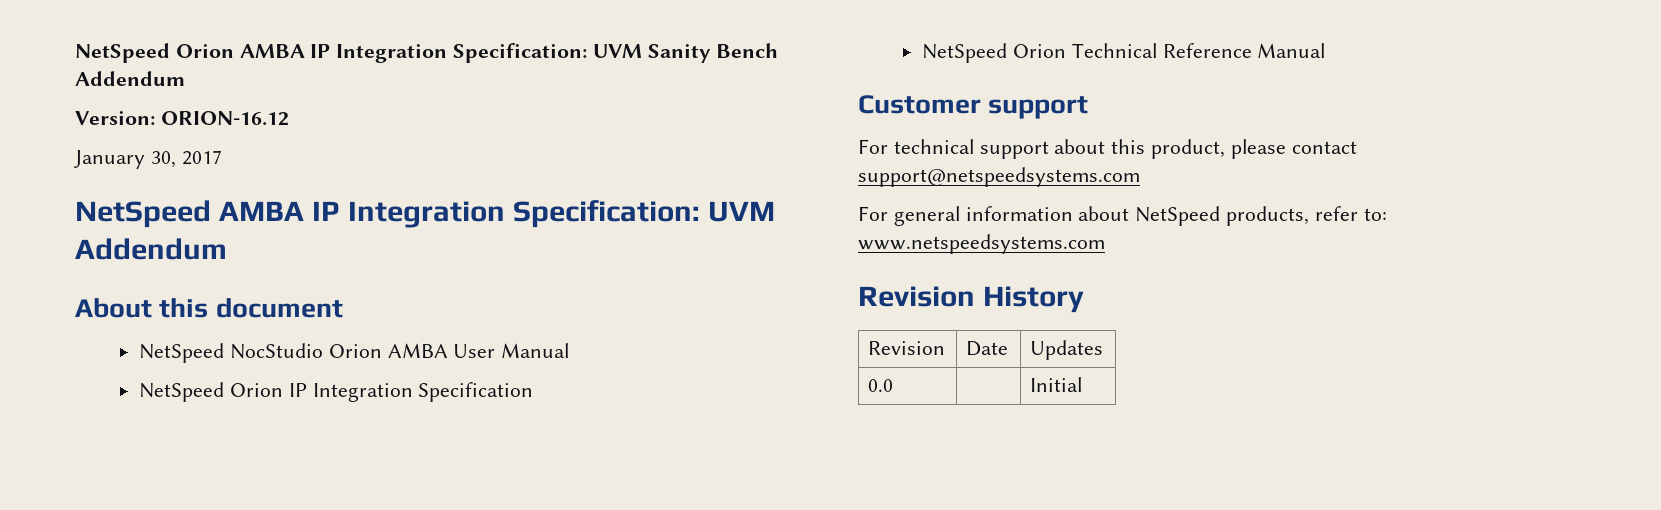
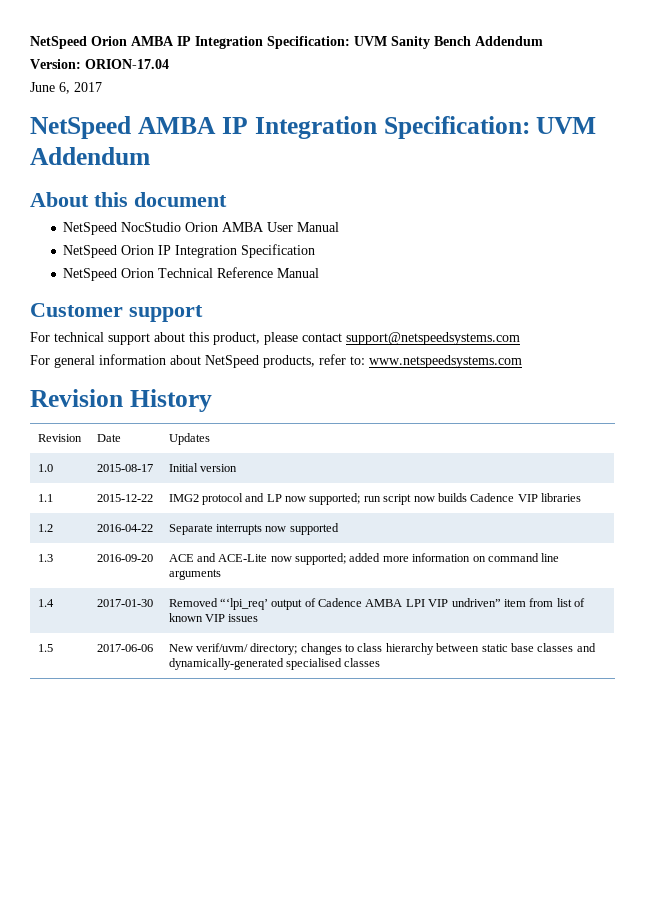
[160,111,289,126] [74,150,176,169] ORION-16.12 // January 30, -> [85,59,169,69] [30,82,70,94] ORION-17.04 // June 6,
[868,379,894,392] 0.0 | -> [37,464,53,472] [96,464,153,472] 1.0 | 2015-08-17
(1083, 384) none -> [199,464,237,472] [37,494,53,502] [96,494,153,502] [168,493,582,505] [37,524,53,532] [96,524,153,532] [168,523,339,535] [37,554,53,562] [96,554,153,562] [168,553,560,565] [168,569,221,580] [37,599,54,607] [96,599,153,607] [168,598,586,610] [168,613,259,622] [37,644,53,652] [96,644,153,652] [168,643,596,655] [168,658,381,670] version // 1.1 | 2015-12-22 | IMG2 protocol and LP now supported; run script now builds Cadence VIP libraries // 1.2 | 2016-04-22 | Separate interrupts now supported // 1.3 | 2016-09-20 | ACE and ACE-Lite now supported; added more information on command line arguments // 1.4 | 2017-01-30 | Removed “‘lpi_req’ output of Cadence AMBA LPI VIP undriven” item from list of known VIP issues // 1.5 | 2017-06-06 | New verif/uvm/ directory; changes to class hierarchy between static base classes and dynamically-generated specialised classes

